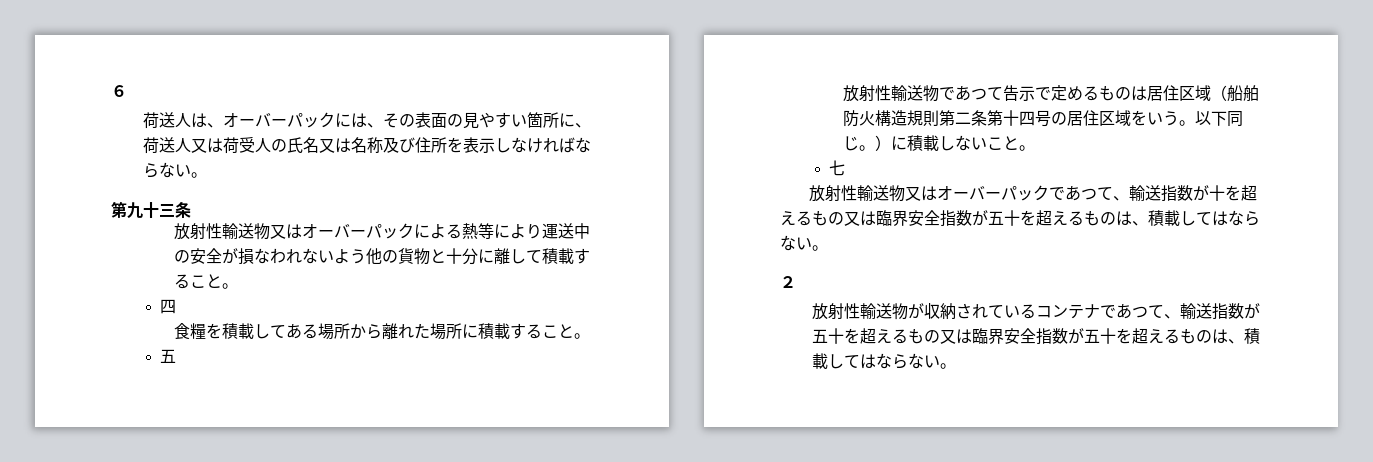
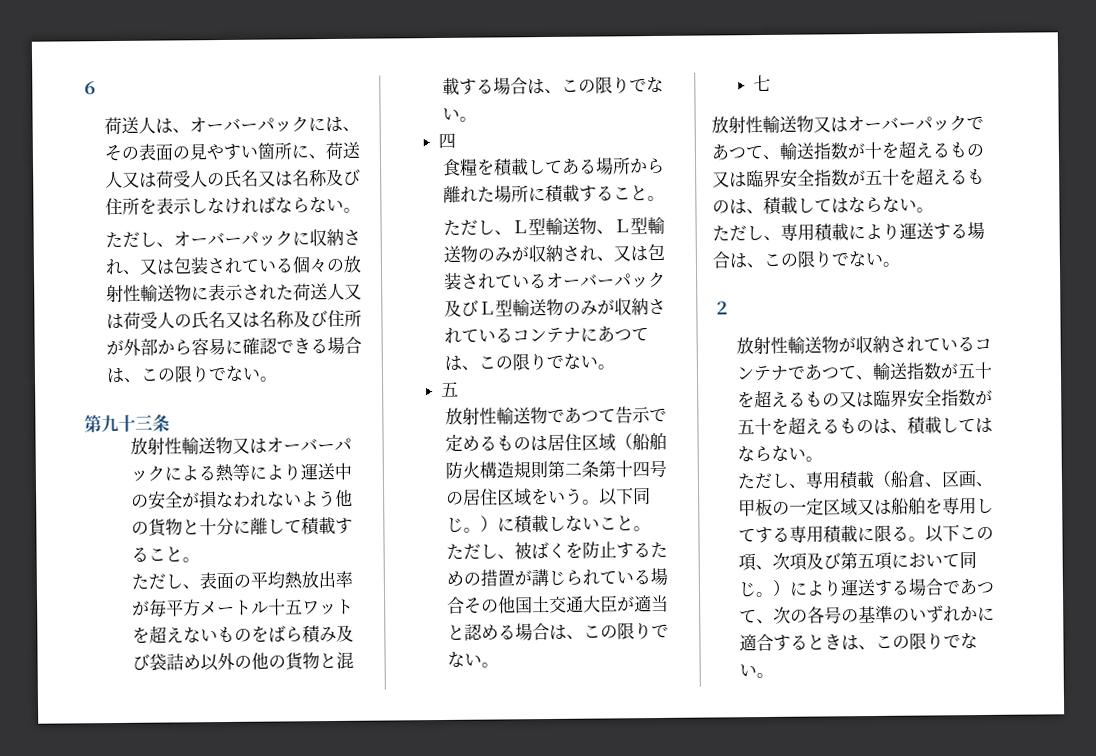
(207, 175) none -> [105,228,362,249] [105,255,363,276] [106,282,363,303] [106,309,363,330] [106,336,363,356] [106,365,279,384] // ただし、オーバーパックに収納され、又は包装されている個々の放射性輸送物に表示された荷送人又は荷受人の氏名又は名称及び住所が外部から容易に確認できる場合は、この限りでない。
(239, 286) none -> [131,570,354,590] [132,598,355,618] [132,624,355,644] [132,651,355,672] [442,76,665,96] [442,107,478,122] // ただし、表面の平均熱放出率が毎平方メートル十五ワットを超えないものをばら積み及び袋詰め以外の他の貨物と混載する場合は、この限りでない。
(591, 336) none -> [443,216,666,236] [443,243,666,263] [444,271,667,290] [444,298,667,317] [444,326,650,344] [444,353,616,371] // ただし、Ｌ型輸送物、Ｌ型輸送物のみが収納され、又は包装されているオーバーパック及びＬ型輸送物のみが収納されているコンテナにあつては、この限りでない。
(1036, 148) none -> [446,541,669,560] [446,567,669,588] [447,594,670,614] [447,622,670,641] [447,651,500,668] // ただし、被ばくを防止するための措置が講じられている場合その他国土交通大臣が適当と認める場合は、この限りでない。
(828, 248) none -> [712,221,985,242] [712,250,900,269] // ただし、専用積載により運送する場合は、この限りでない。
(956, 366) none -> [737,470,995,490] [738,497,995,517] [738,524,995,544] [738,551,978,572] [738,578,996,598] [739,605,996,625] [739,632,979,652] [739,664,775,679] // ただし、専用積載（船倉、区画、甲板の一定区域又は船舶を専用してする専用積載に限る。以下この項、次項及び第五項において同じ。）により運送する場合であつて、次の各号の基準のいずれかに適合するときは、この限りでない。

